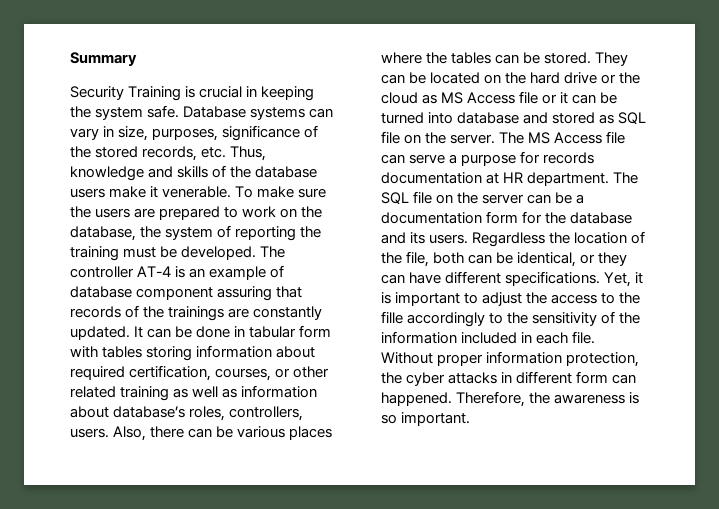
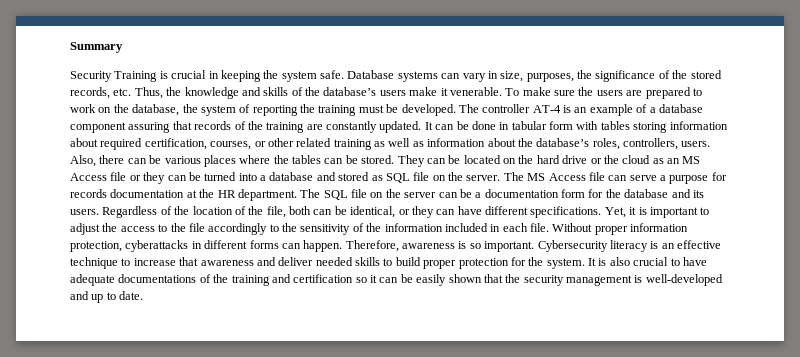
(219, 134) none -> [577,70,592,79] the
(267, 153) none -> [166,87,182,96] the
[255,166,318,178] database -> [323,87,377,96] database’s
(285, 271) none -> [649,107,656,113] a
[168,306,225,321] trainings -> [266,122,305,133] training
(109, 412) none -> [517,138,533,147] the
(438, 99) none -> [667,158,680,164] an
[560,92,569,104] it -> [143,172,166,184] they
(454, 118) none -> [260,175,266,181] a
(500, 178) none -> [199,189,215,198] the
(546, 239) none -> [160,206,172,215] of
[381,311,403,324] fille -> [188,223,205,232] file
[381,371,637,386] [381,391,640,407] [381,412,471,426] the cyber attacks in different form can happened. Therefore, the awareness is so important. -> [125,240,721,252] [70,257,707,269] [70,274,723,286] [70,291,144,303] cyberattacks in different forms can happen. Therefore, awareness is so important. Cybersecurity literacy is an effective technique to increase that awareness and deliver needed skills to build proper protection for the system. It is also crucial to have adequate documentations of the training and certification so it can be easily shown that the security management is well-developed and up to date.

